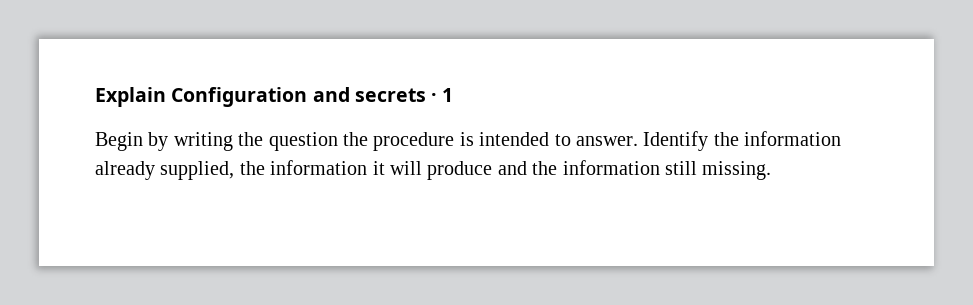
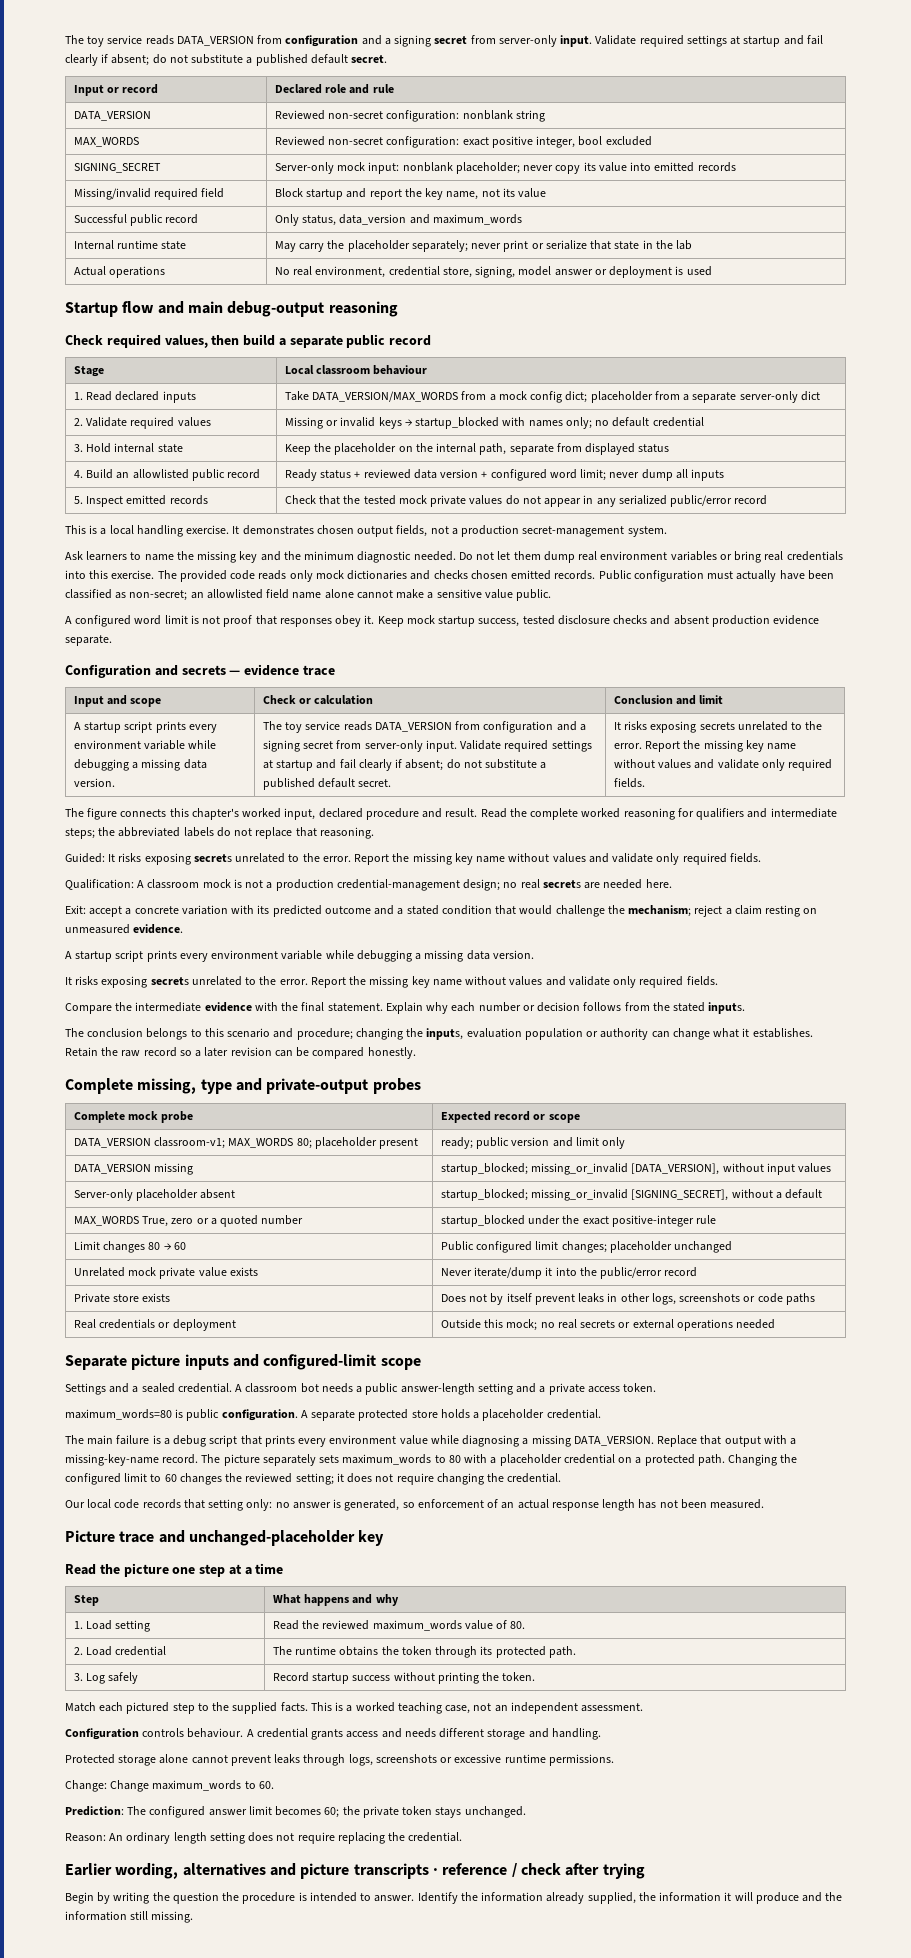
[95,87,454,107] Explain Configuration and secrets · 1 -> [65,35,823,47] [65,54,388,66] [73,84,159,96] [274,84,394,94] [73,111,151,121] [274,110,545,122] [73,137,139,147] [274,136,652,148] [73,163,161,173] [274,162,736,174] [73,188,225,200] [274,188,547,200] [73,214,199,226] [274,214,522,226] [73,240,187,250] [274,240,693,252] [73,266,166,278] [274,266,712,278] [65,301,398,317] [65,334,432,348] [73,366,104,377] [284,365,428,375] [73,391,196,403] [284,391,820,403] [73,417,211,429] [284,417,704,429] [73,443,183,453] [284,443,670,455] [73,469,261,481] [284,469,725,481] [73,495,208,507] [284,495,768,507] [65,525,667,537] [65,551,843,563] [65,570,834,582] [65,589,552,601] [65,615,820,627] [65,635,112,646] [65,664,335,678] [73,695,162,707] [262,695,374,705] [613,695,724,705] [73,721,217,733] [73,740,217,750] [73,759,207,771] [73,778,115,787] [262,721,586,733] [262,740,592,752] [262,759,547,771] [262,778,392,790] [613,721,823,733] [613,740,797,752] [613,759,833,771] [613,778,645,788] [65,808,837,820] [65,827,374,839] [65,853,761,865] [65,879,672,891] [65,905,818,917] [65,924,184,934] [65,950,534,962] [65,976,718,988] [65,1002,746,1014] [65,1028,813,1040] [65,1047,416,1059] [65,1078,421,1094] [73,1111,194,1123] [440,1111,580,1123] [73,1137,419,1149] [440,1137,626,1149] [73,1163,194,1175] [440,1163,832,1175] [73,1189,236,1201] [440,1189,823,1201] [73,1215,304,1227] [440,1215,717,1227] [73,1241,186,1253] [440,1241,733,1253] [73,1267,258,1279] [440,1267,698,1279] [73,1293,171,1303] [440,1293,815,1305] [73,1319,236,1331] [440,1319,776,1331] [65,1354,421,1370] [65,1383,657,1395] [65,1409,601,1421] [65,1435,797,1447] [65,1454,798,1466] [65,1473,562,1485] [65,1499,765,1511] [65,1530,385,1546] [65,1563,284,1577] [73,1595,99,1606] [272,1594,399,1606] [73,1620,151,1632] [272,1620,526,1631] [73,1646,167,1656] [272,1646,576,1658] [73,1672,139,1684] [272,1672,536,1684] [65,1702,644,1714] [65,1728,601,1740] [65,1754,614,1766] [65,1780,274,1792] [65,1806,526,1818] [65,1832,463,1844] [65,1863,645,1879] The toy service reads DATA_VERSION from configuration and a signing secret from server-only input. Validate required settings at startup and fail clearly if absent; do not substitute a published default secret. // Input or record | Declared role and rule // DATA_VERSION | Reviewed non-secret configuration: nonblank string // MAX_WORDS | Reviewed non-secret configuration: exact positive integer, bool excluded // SIGNING_SECRET | Server-only mock input: nonblank placeholder; never copy its value into emitted records // Missing/invalid required field | Block startup and report the key name, not its value // Successful public record | Only status, data_version and maximum_words // Internal runtime state | May carry the placeholder separately; never print or serialize that state in the lab // Actual operations | No real environment, credential store, signing, model answer or deployment is used // Startup flow and main debug-output reasoning // Check required values, then build a separate public record // Stage | Local classroom behaviour // 1. Read declared inputs | Take DATA_VERSION/MAX_WORDS from a mock config dict; placeholder from a separate server-only dict // 2. Validate required values | Missing or invalid keys → startup_blocked with names only; no default credential // 3. Hold internal state | Keep the placeholder on the internal path, separate from displayed status // 4. Build an allowlisted public record | Ready status + reviewed data version + configured word limit; never dump all inputs // 5. Inspect emitted records | Check that the tested mock private values do not appear in any serialized public/error record // This is a local handling exercise. It demonstrates chosen output fields, not a production secret-management system. // Ask learners to name the missing key and the minimum diagnostic needed. Do not let them dump real environment variables or bring real credentials into this exercise. The provided code reads only mock dictionaries and checks chosen emitted records. Public configuration must actually have been classified as non-secret; an allowlisted field name alone cannot make a sensitive value public. // A configured word limit is not proof that responses obey it. Keep mock startup success, tested disclosure checks and absent production evidence separate. // Configuration and secrets — evidence trace // Input and scope | Check or calculation | Conclusion and limit // A startup script prints every environment variable while debugging a missing data version. | The toy service reads DATA_VERSION from configuration and a signing secret from server-only input. Validate required settings at startup and fail clearly if absent; do not substitute a published default secret. | It risks exposing secrets unrelated to the error. Report the missing key name without values and validate only required fields. // The figure connects this chapter's worked input, declared procedure and result. Read the complete worked reasoning for qualifiers and intermediate steps; the abbreviated labels do not replace that reasoning. // Guided: It risks exposing secrets unrelated to the error. Report the missing key name without values and validate only required fields. // Qualification: A classroom mock is not a production credential-management design; no real secrets are needed here. // Exit: accept a concrete variation with its predicted outcome and a stated condition that would challenge the mechanism; reject a claim resting on unmeasured evidence. // A startup script prints every environment variable while debugging a missing data version. // It risks exposing secrets unrelated to the error. Report the missing key name without values and validate only required fields. // Compare the intermediate evidence with the final statement. Explain why each number or decision follows from the stated inputs. // The conclusion belongs to this scenario and procedure; changing the inputs, evaluation population or authority can change what it establishes. Retain the raw record so a later revision can be compared honestly. // Complete missing, type and private-output probes // Complete mock probe | Expected record or scope // DATA_VERSION classroom-v1; MAX_WORDS 80; placeholder present | ready; public version and limit only // DATA_VERSION missing | startup_blocked; missing_or_invalid [DATA_VERSION], without input values // Server-only placeholder absent | startup_blocked; missing_or_invalid [SIGNING_SECRET], without a default // MAX_WORDS True, zero or a quoted number | startup_blocked under the exact positive-integer rule // Limit changes 80 → 60 | Public configured limit changes; placeholder unchanged // Unrelated mock private value exists | Never iterate/dump it into the public/error record // Private store exists | Does not by itself prevent leaks in other logs, screenshots or code paths // Real credentials or deployment | Outside this mock; no real secrets or external operations needed // Separate picture inputs and configured-limit scope // Settings and a sealed credential. A classroom bot needs a public answer-length setting and a private access token. // maximum_words=80 is public configuration. A separate protected store holds a placeholder credential. // The main failure is a debug script that prints every environment value while diagnosing a missing DATA_VERSION. Replace that output with a missing-key-name record. The picture separately sets maximum_words to 80 with a placeholder credential on a protected path. Changing the configured limit to 60 changes the reviewed setting; it does not require changing the credential. // Our local code records that setting only: no answer is generated, so enforcement of an actual response length has not been measured. // Picture trace and unchanged-placeholder key // Read the picture one step at a time // Step | What happens and why // 1. Load setting | Read the reviewed maximum_words value of 80. // 2. Load credential | The runtime obtains the token through its protected path. // 3. Log safely | Record startup success without printing the token. // Match each pictured step to the supplied facts. This is a worked teaching case, not an independent assessment. // Configuration controls behaviour. A credential grants access and needs different storage and handling. // Protected storage alone cannot prevent leaks through logs, screenshots or excessive runtime permissions. // Change: Change maximum_words to 60. // Prediction: The configured answer limit becomes 60; the private token stays unchanged. // Reason: An ordinary length setting does not require replacing the credential. // Earlier wording, alternatives and picture transcripts · reference / check after trying

